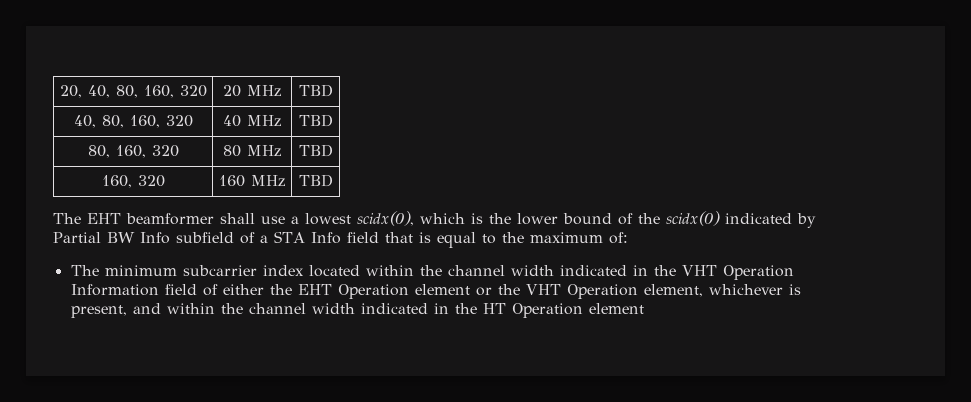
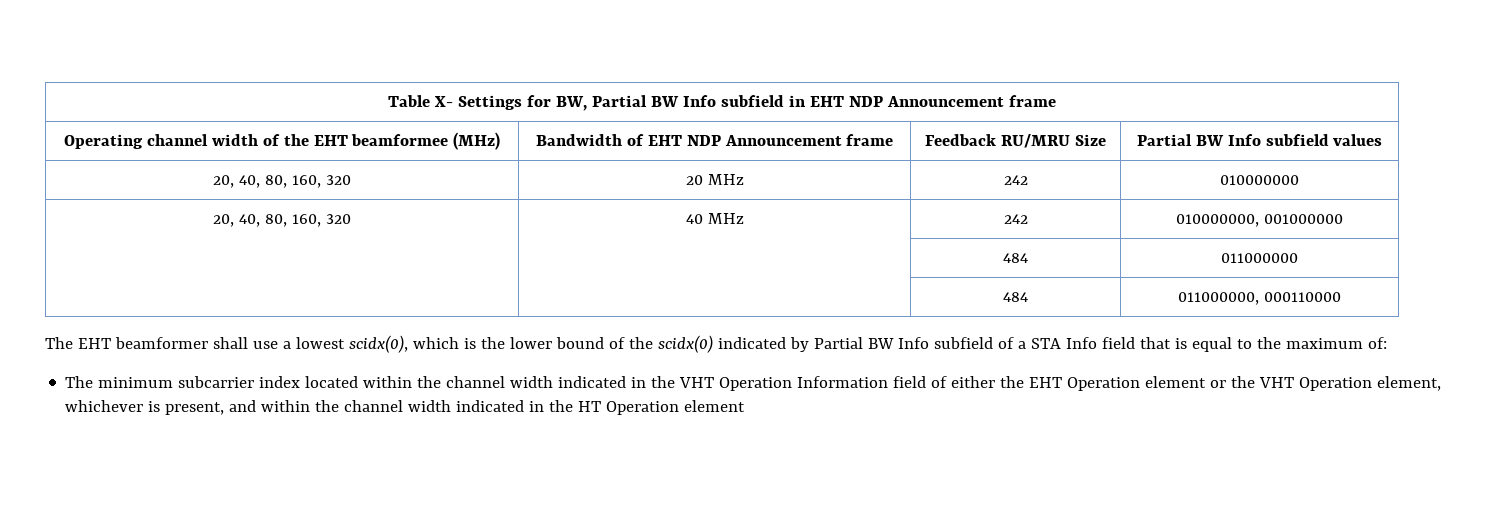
(59, 91) none -> [388,95,1056,111] [63,132,501,150] [535,134,894,146] [925,134,1106,148] [1136,134,1383,146] Table X- Settings for BW, Partial BW Info subfield in EHT NDP Announcement frame // Operating channel width of the EHT beamformee (MHz) | Bandwidth of EHT NDP Announcement frame | Feedback RU/MRU Size | Partial BW Info subfield values //
[298,84,333,97] TBD // -> [1003,175,1028,185] [1220,175,1299,185] [213,214,235,227] 242 | 010000000 // 20,
[298,114,333,127] [87,145,179,158] [223,145,281,157] [298,144,333,157] [101,175,165,188] [219,175,285,187] [298,174,333,187] TBD // 80, 160, 320 | 80 MHz | TBD // 160, 320 | 160 MHz | TBD -> [1003,214,1028,224] [1176,214,1343,227] [1003,253,1028,263] [1221,253,1298,263] [1003,292,1028,302] [1178,292,1341,305] 242 | 010000000, 001000000 // | | 484 | 011000000 // | | 484 | 011000000, 000110000

